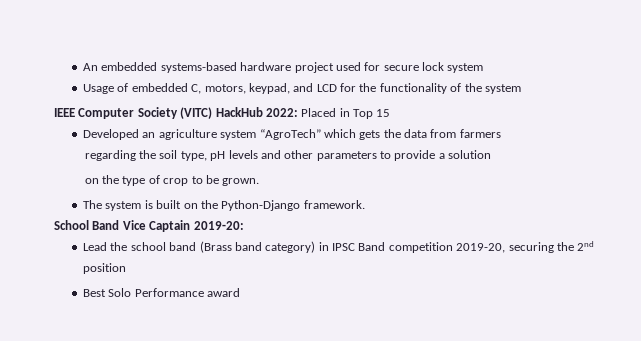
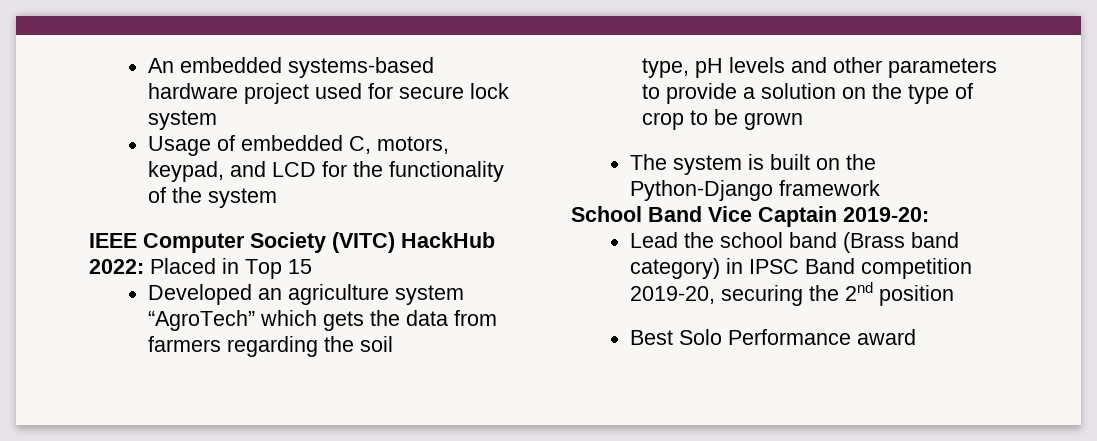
(501, 133) // -> (222, 344) none
(178, 154) none -> (394, 344) //
(492, 154) // -> (836, 91) none
[222,178,260,186] grown. -> [743,112,803,130] grown
[303,200,365,209] framework. -> [779,180,881,196] framework

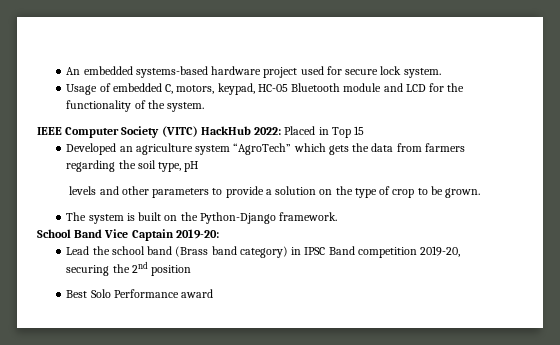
[148,110,218,130] system -> [403,68,441,78] system.
(225, 171) none -> [257,83,382,92] HC-05 Bluetooth module
[208,188,278,208] system -> [167,102,205,112] system.
(394, 344) // -> (156, 164) none
(723, 68) none -> (199, 166) //
[743,112,803,130] grown -> [445,188,481,198] grown.
[779,180,881,196] framework -> [279,212,338,221] framework.

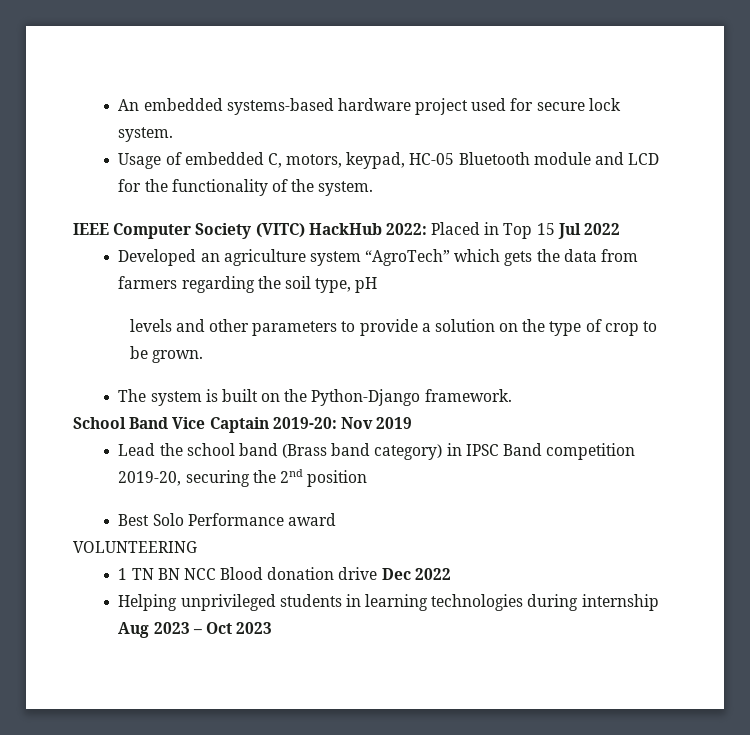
(365, 130) none -> [557,223,621,239] Jul 2022
(219, 234) none -> [340,417,413,429] Nov 2019
(214, 293) none -> [73,541,197,553] [118,567,451,580] [118,594,659,611] [118,622,273,638] // VOLUNTEERING // 1 TN BN NCC Blood donation drive Dec 2022 // Helping unprivileged students in learning technologies during internship Aug 2023 – Oct 2023

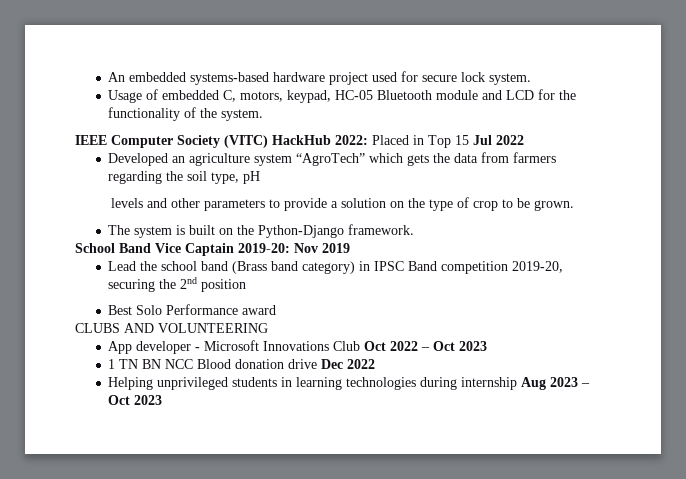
(336, 519) none -> [75,323,154,333] CLUBS AND
(197, 547) none -> [108,340,488,354] // App developer - Microsoft Innovations Club Oct 2022 – Oct 2023

